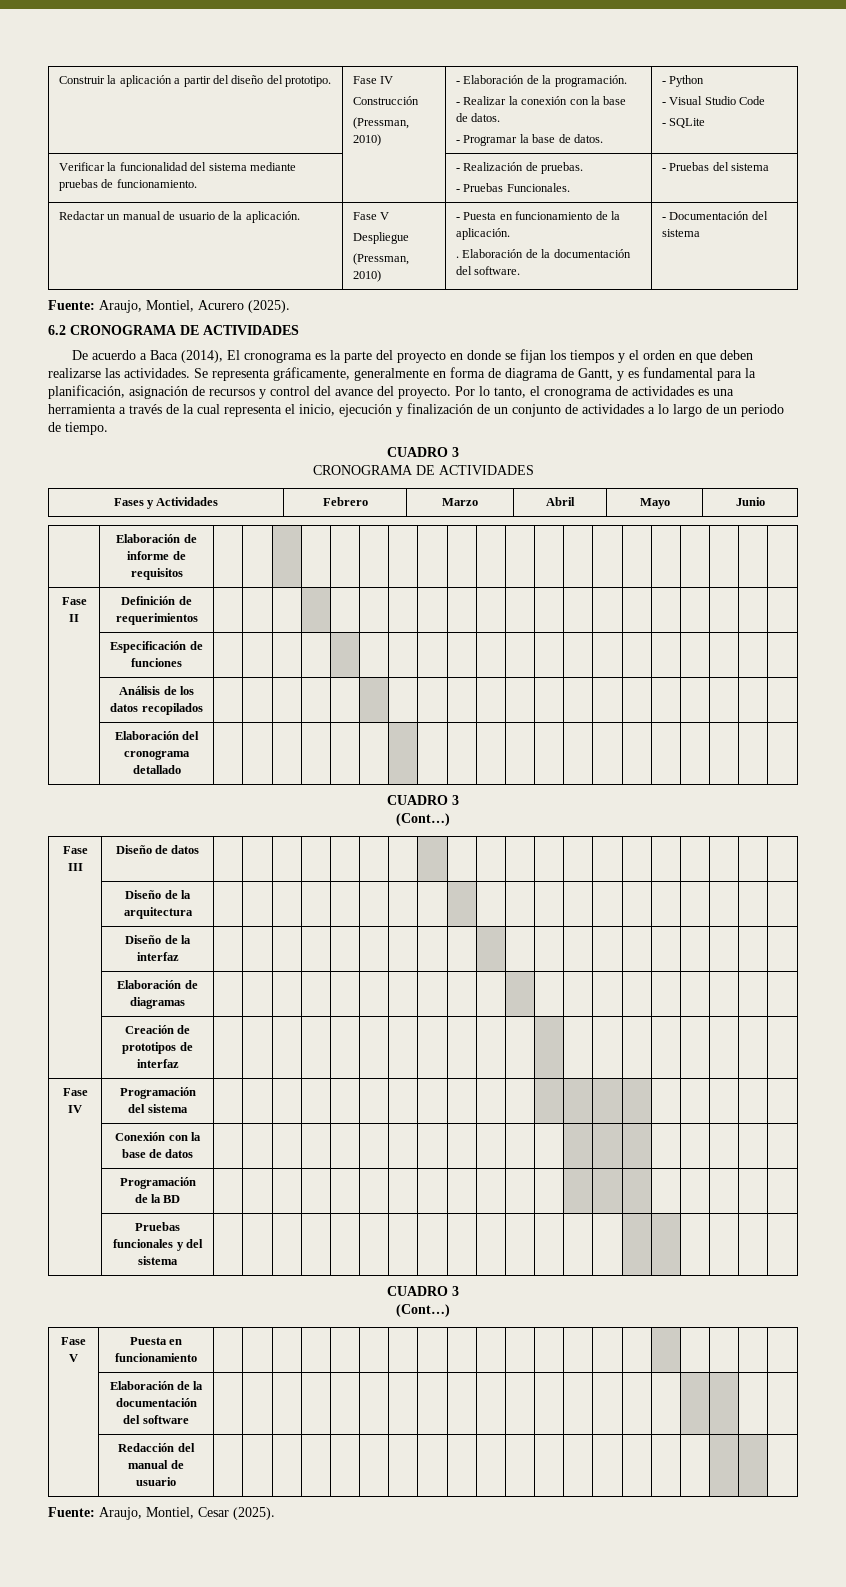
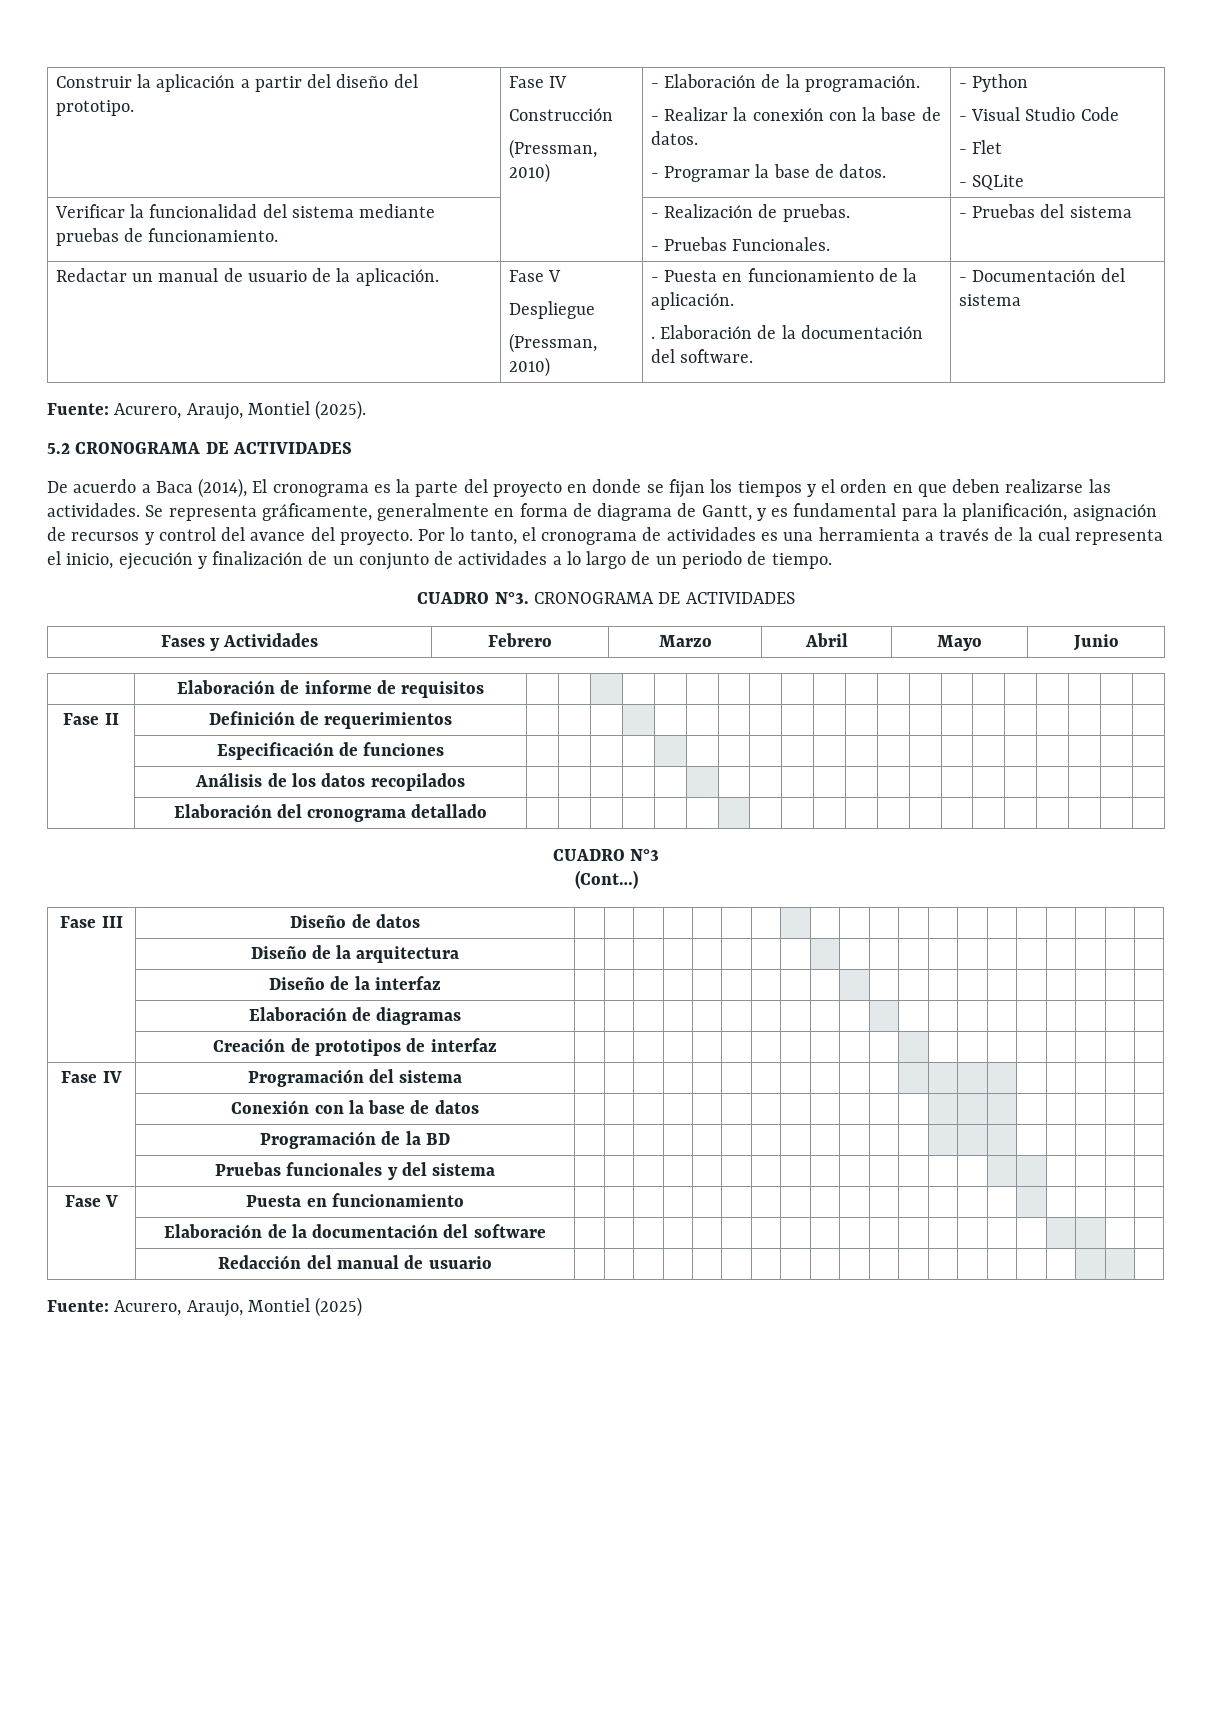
(766, 100) none -> [958,140,1003,154] // - Flet
[99,300,244,313] Araujo, Montiel, Acurero -> [114,401,310,420] Acurero, Araujo, Montiel
[48,325,66,335] 6.2 -> [47,443,70,454] 5.2
[452,447,459,457] 3 // -> [494,592,529,604] N°3.
[452,795,459,805] 3 -> [630,849,660,861] N°3
[387,1286,459,1296] [396,1304,450,1317] // CUADRO 3 // (Cont…) -> (496, 1169) none
[99,1507,275,1520] Araujo, Montiel, Cesar (2025). -> [114,1297,363,1317] Acurero, Araujo, Montiel (2025)

